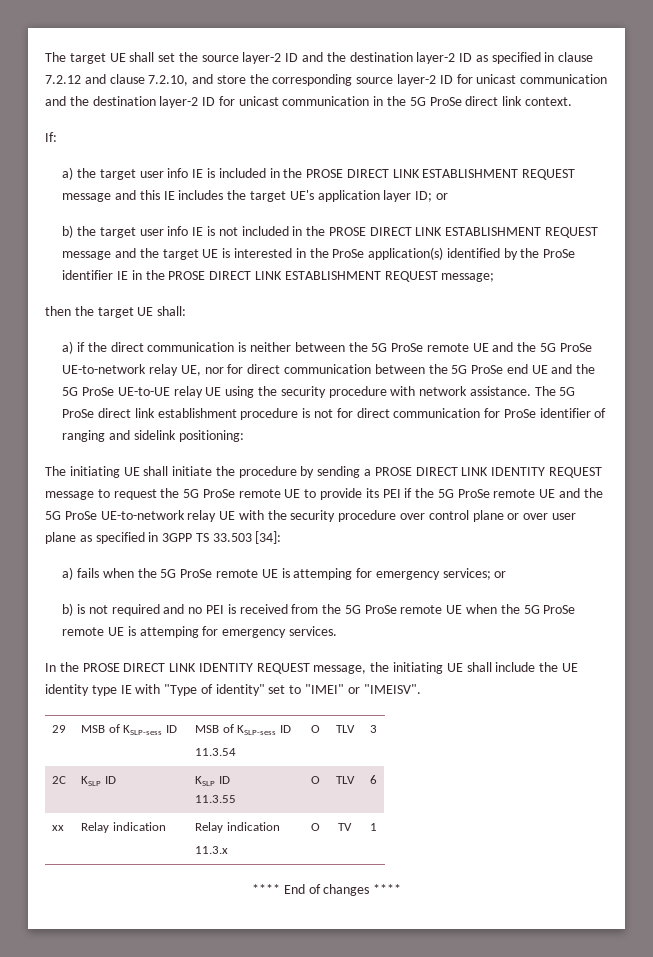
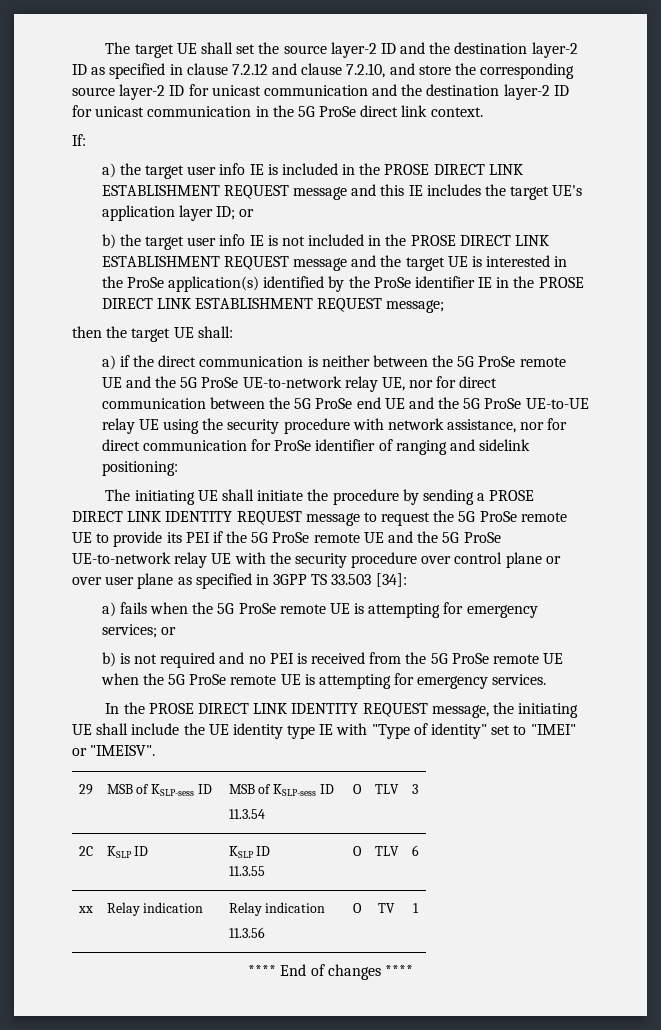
[469,386,576,396] [62,408,333,420] assistance. The 5G ProSe direct link establishment procedure is not -> [447,419,545,433] assistance, nor
[293,568,353,580] attemping -> [368,603,441,618] attempting
[139,626,199,638] attemping -> [318,674,391,689] attempting
[195,846,229,854] 11.3.x -> [228,927,265,938] 11.3.56

